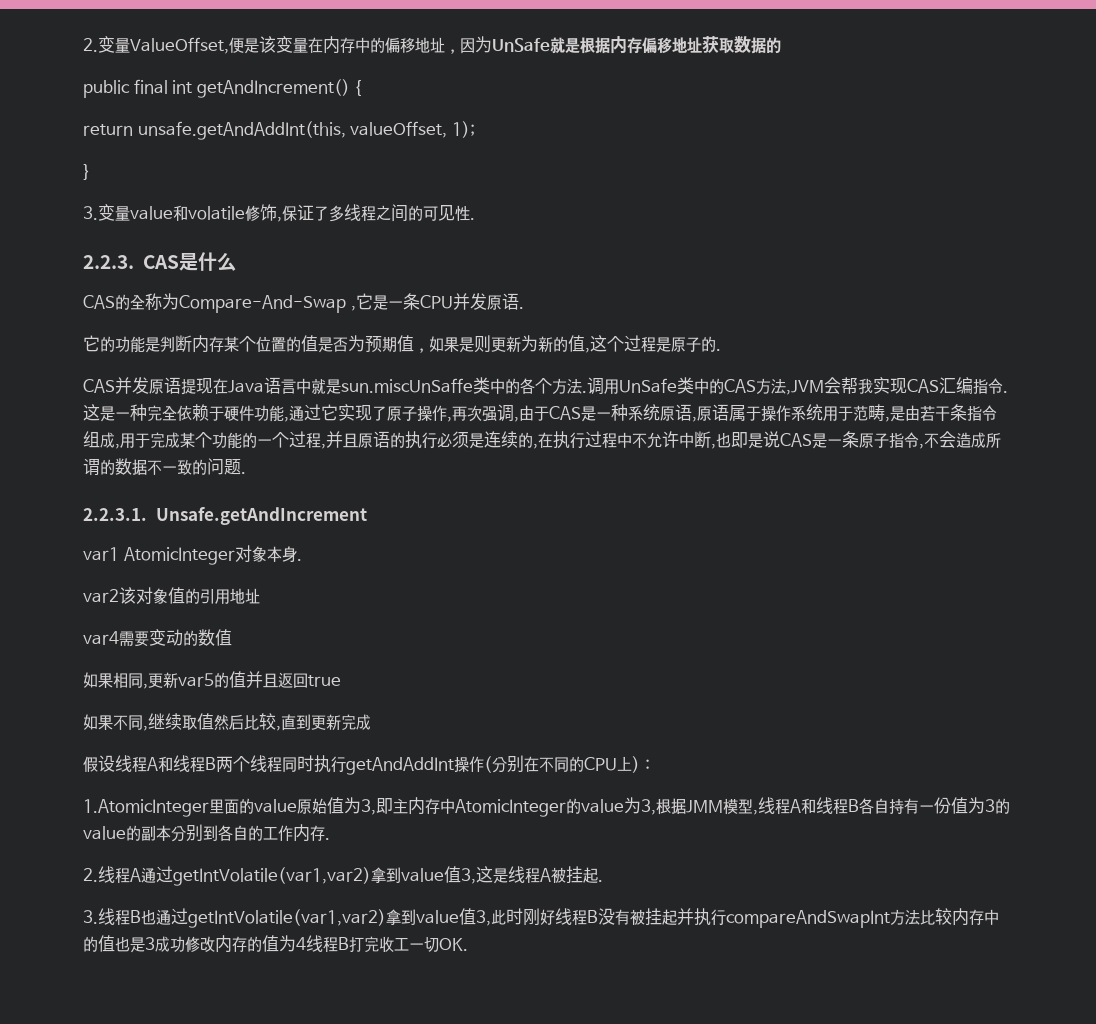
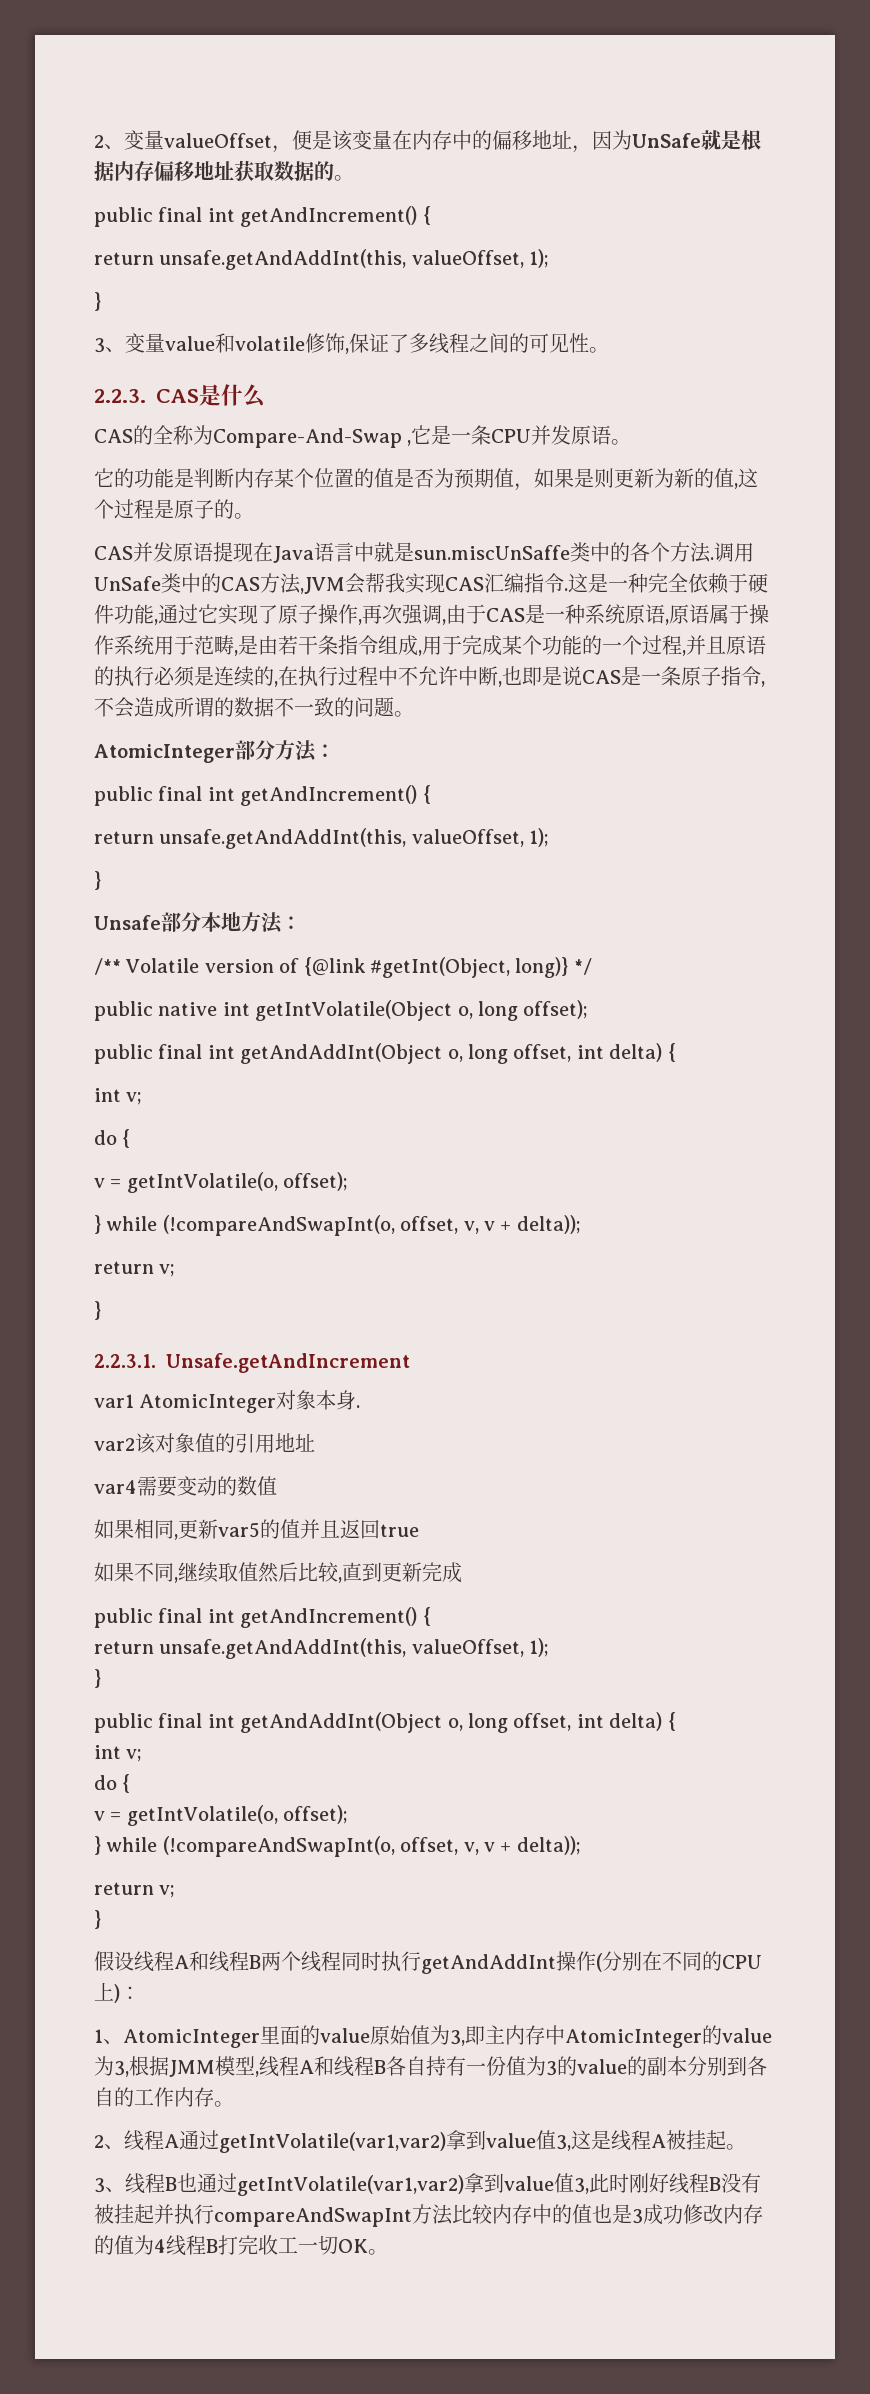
[83,36,229,54] 2.变量ValueOffset, -> [94,130,292,153] 2、变量valueOffset，
(781, 45) none -> [334,175,354,181] 。
[83,206,98,220] 3. -> [94,338,125,353] 3、
[470,218,475,220] . -> [589,347,609,353] 。
[518,307,524,309] . -> [611,439,632,445] 。
[716,349,721,351] . -> [234,513,254,519] 。
[241,472,246,474] . -> [394,711,414,717] [94,740,335,763] [94,785,431,806] [94,828,550,849] [94,871,101,890] [94,912,301,934] [94,957,592,978] [94,1000,589,1021] [94,1043,676,1064] [94,1088,143,1105] [94,1129,131,1148] [94,1172,349,1193] [94,1215,581,1236] [94,1261,176,1277] [94,1301,101,1320] 。 // AtomicInteger部分方法： // public final int getAndIncrement() { // return unsafe.getAndAddInt(this, valueOffset, 1); // } // Unsafe部分本地方法： // /** Volatile version of {@link #getInt(Object, long)} */ // public native int getIntVolatile(Object o, long offset); // public final int getAndAddInt(Object o, long offset, int delta) { // int v; // do { // v = getIntVolatile(o, offset); // } while (!compareAndSwapInt(o, offset, v, v + delta)); // return v; // }
(371, 722) none -> [94,1607,431,1628] [94,1638,550,1659] [94,1669,101,1688] [94,1712,676,1733] [94,1745,143,1762] [94,1774,131,1793] [94,1805,349,1826] [94,1836,581,1857] [94,1882,176,1898] [94,1910,101,1929] // public final int getAndIncrement() { // return unsafe.getAndAddInt(this, valueOffset, 1); // } // public final int getAndAddInt(Object o, long offset, int delta) { // int v; // do { // v = getIntVolatile(o, offset); // } while (!compareAndSwapInt(o, offset, v, v + delta)); // return v; // }
[83,799,209,817] 1.AtomicInteger -> [94,2029,260,2048] 1、AtomicInteger
[325,838,330,840] [83,868,98,882] . // 2. -> [214,2101,234,2107] [94,2135,124,2149] 。 // 2、
[598,880,603,882] [83,910,98,924] . // 3. -> [725,2144,746,2150] [94,2178,125,2193] 。 // 3、
[439,938,468,951] OK. -> [338,2239,388,2255] OK。

